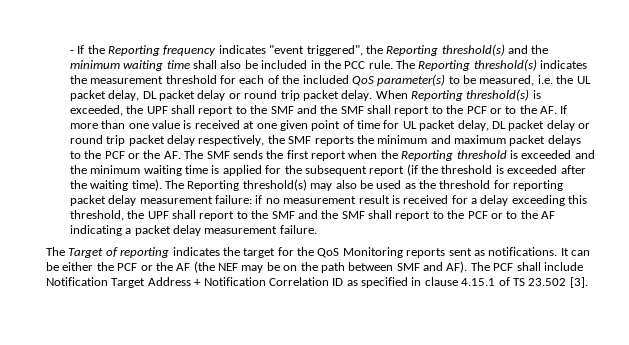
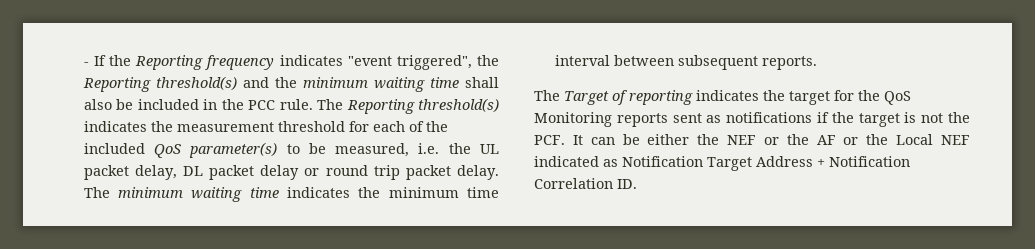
[375,89,541,101] [69,105,568,116] [69,120,591,131] [69,135,581,146] [69,150,595,161] [69,164,586,176] [69,179,564,191] [69,195,588,206] [69,210,556,221] [69,225,317,236] When Reporting threshold(s) is exceeded, the UPF shall report to the SMF and the SMF shall report to the PCF or to the AF. If more than one value is received at one given point of time for UL packet delay, DL packet delay or round trip packet delay respectively, the SMF reports the minimum and maximum packet delays to the PCF or the AF. The SMF sends the first report when the Reporting threshold is exceeded and the minimum waiting time is applied for the subsequent report (if the threshold is exceeded after the waiting time). The Reporting threshold(s) may also be used as the threshold for reporting packet delay measurement failure: if no measurement result is received for a delay exceeding this threshold, the UPF shall report to the SMF and the SMF shall report to the PCF or to the AF indicating a packet delay measurement failure. -> [83,187,499,202] [554,55,817,70] The minimum waiting time indicates the minimum time interval between subsequent reports.
[488,247,558,256] notifications. -> [726,112,971,127] [534,135,565,145] notifications if the target is not the PCF.
[117,263,138,271] PCF -> [727,135,757,145] NEF
[193,261,583,273] (the NEF may be on the path between SMF and AF). The PCF shall include -> [843,134,970,145] [534,156,618,167] or the Local NEF indicated as
[332,277,588,288] ID as specified in clause 4.15.1 of TS 23.502 [3]. -> [617,179,637,189] ID.

